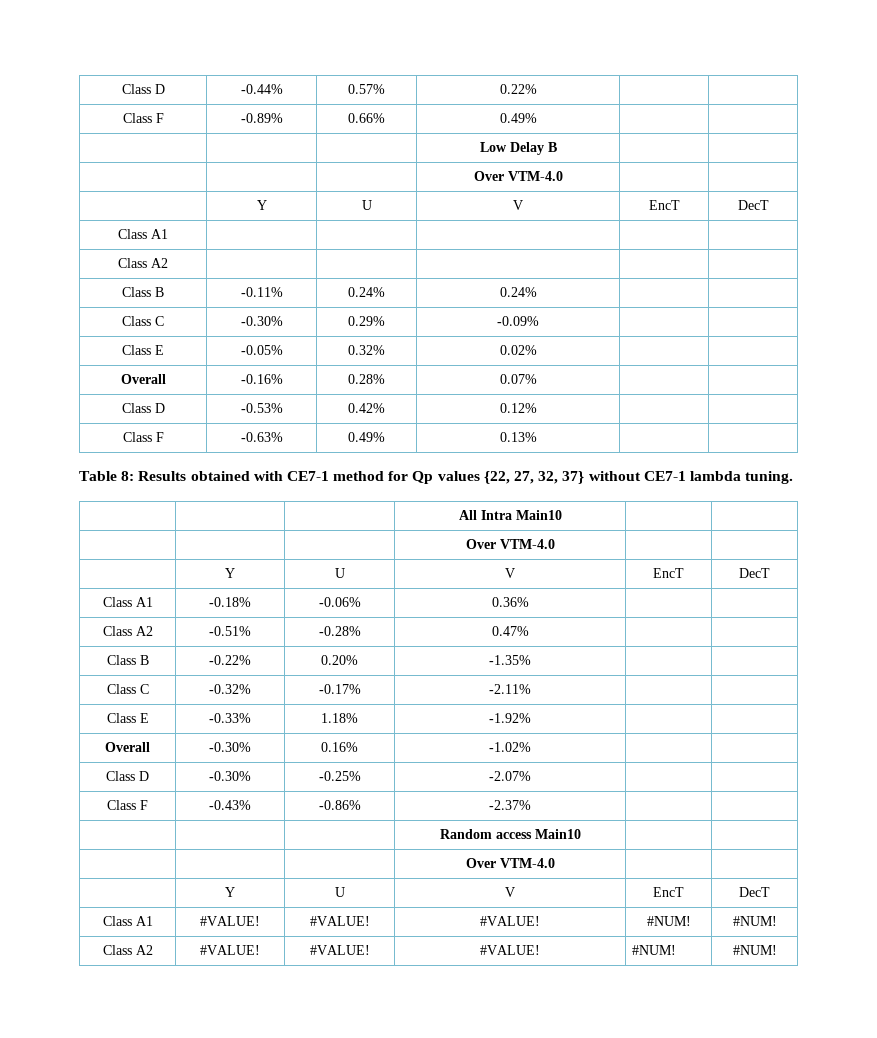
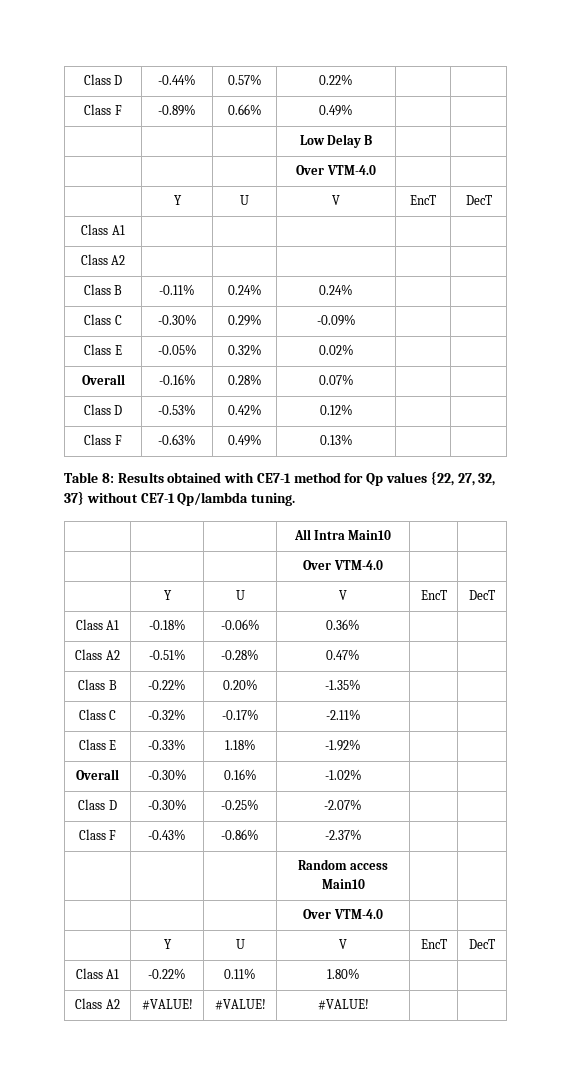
[689,471,741,481] lambda -> [177,492,249,506] Qp/lambda
[200,916,260,926] [309,916,370,926] [480,916,540,926] [646,916,691,926] [732,916,777,926] #VALUE! | #VALUE! | #VALUE! | #NUM! | #NUM! -> [148,968,186,979] [224,968,256,979] [326,968,360,979] -0.22% | 0.11% | 1.80% | |
[631,945,676,955] [732,945,777,955] #NUM! | #NUM! -> (369, 1004) |

